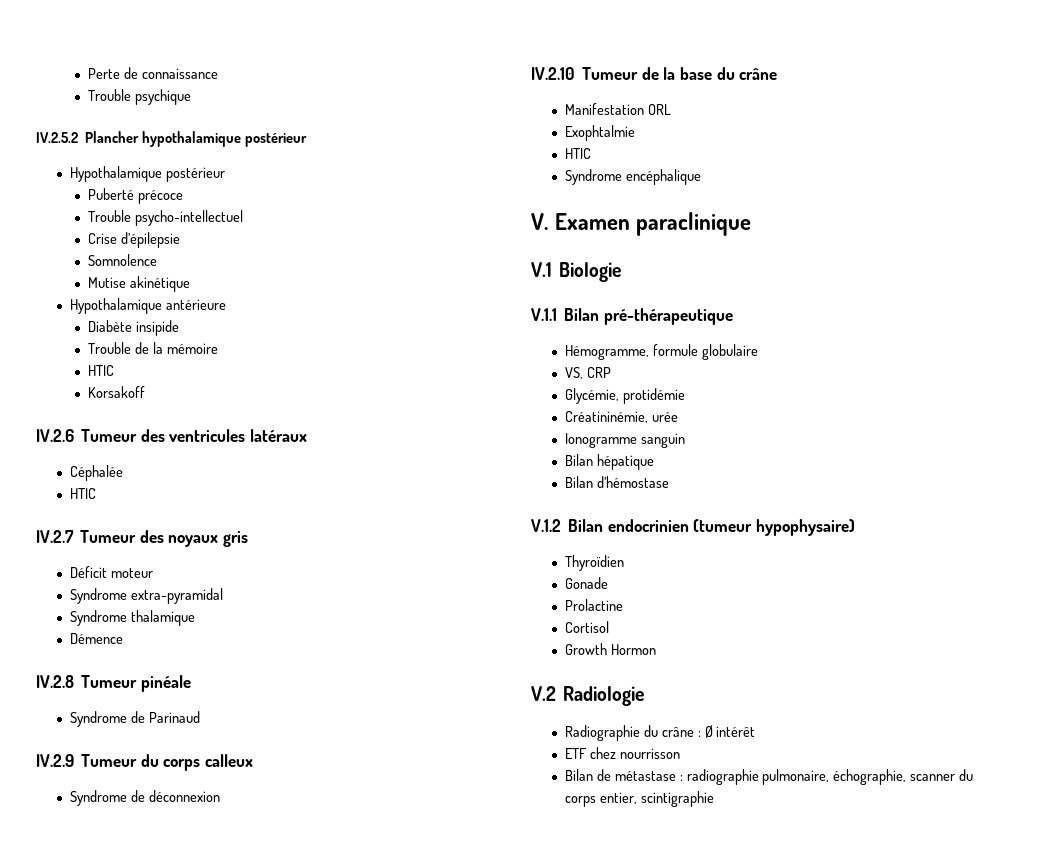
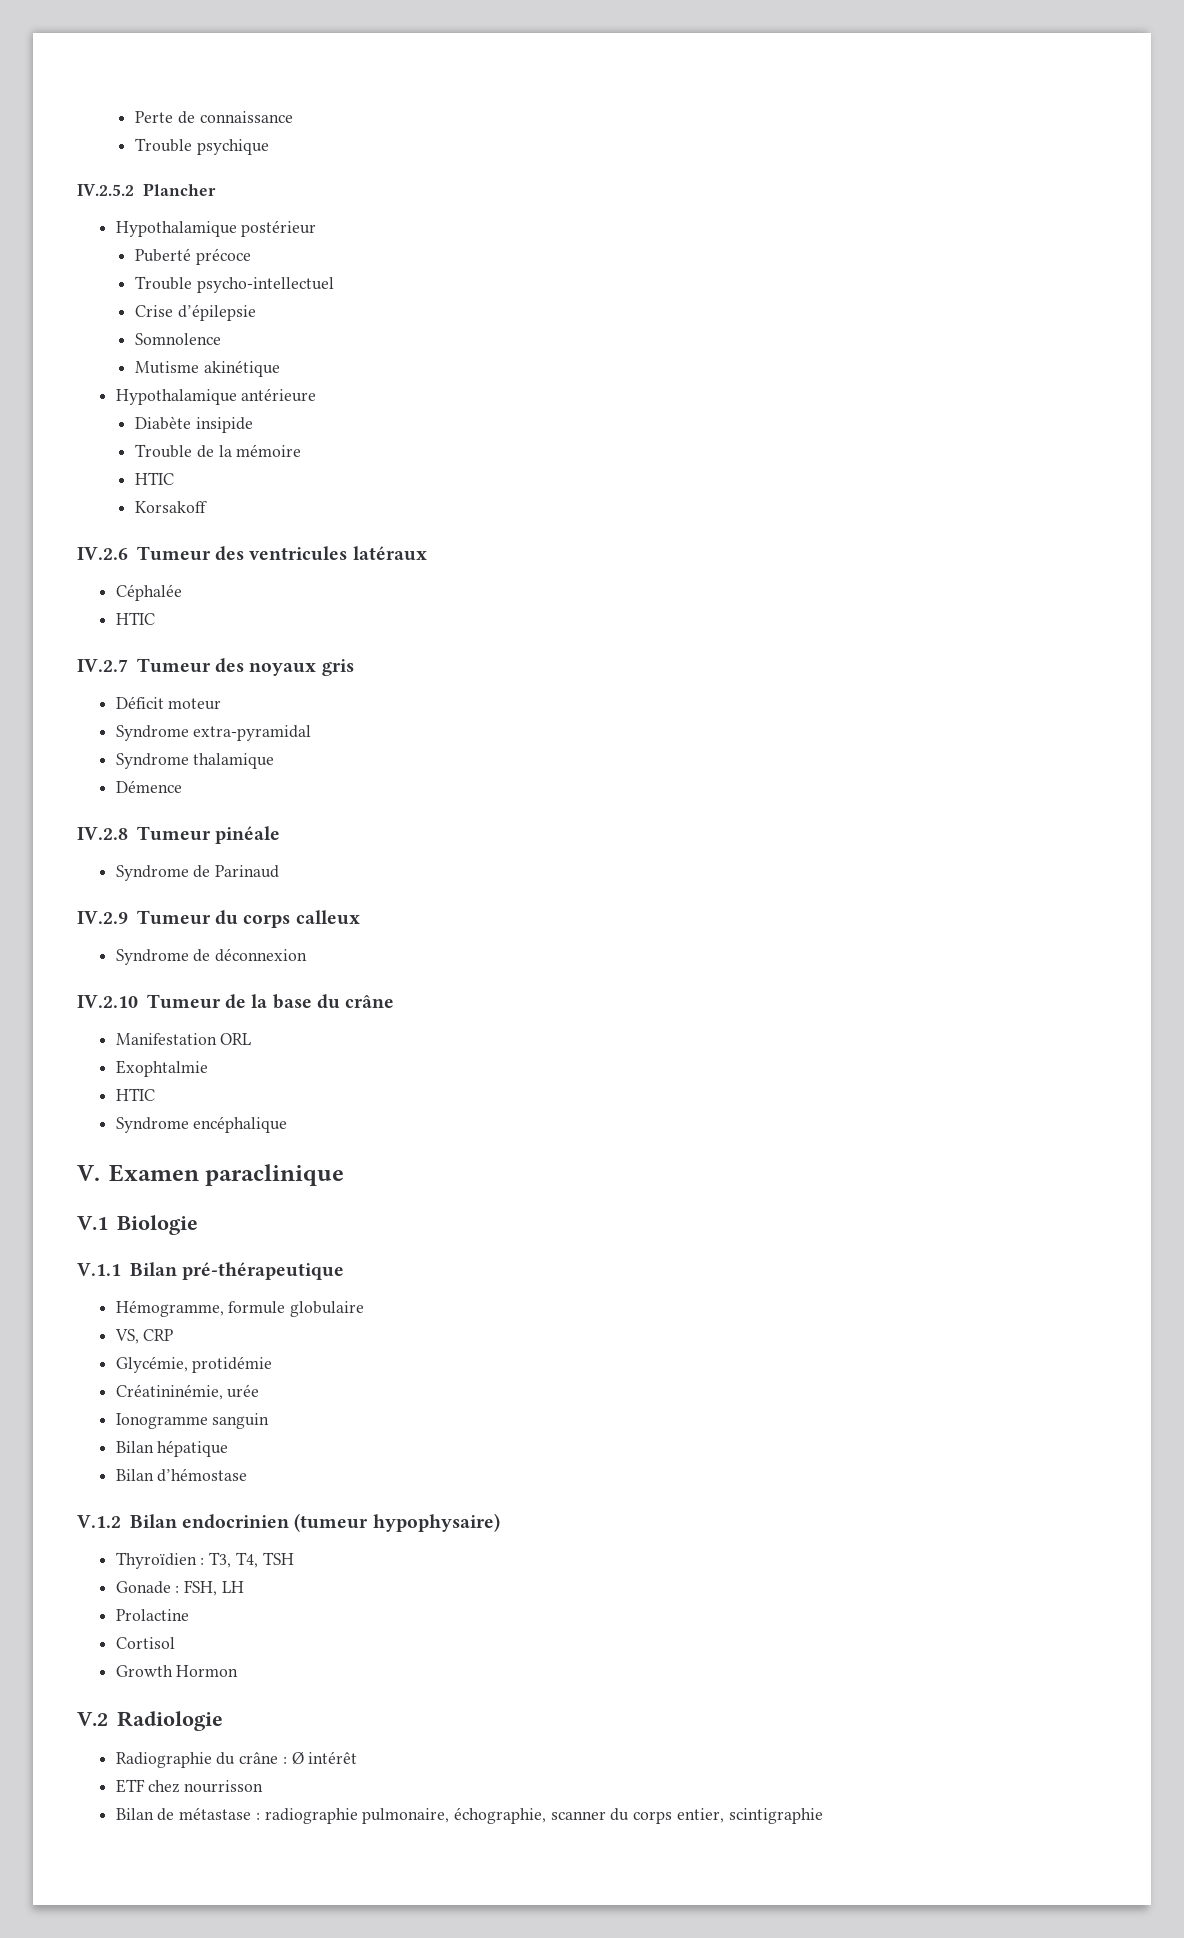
[142,131,308,147] hypothalamique postérieur -> (216, 189) none
[87,277,126,288] Mutise -> [135,361,200,374] Mutisme
[564,577,608,589] // Gonade -> [200,1552,294,1568] [115,1580,244,1596] : T3, T4, TSH // Gonade : FSH, LH

